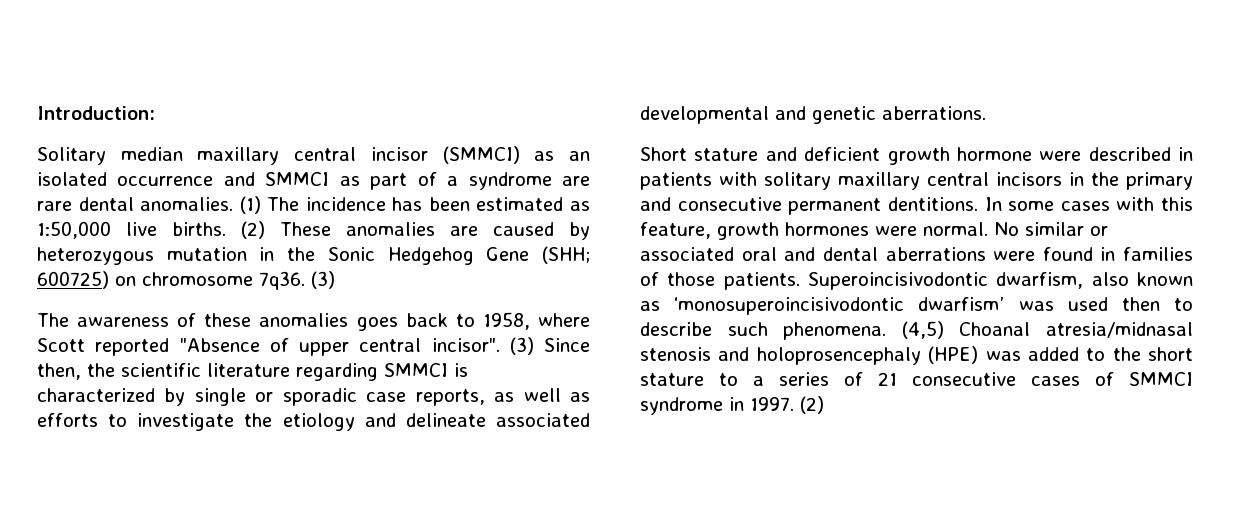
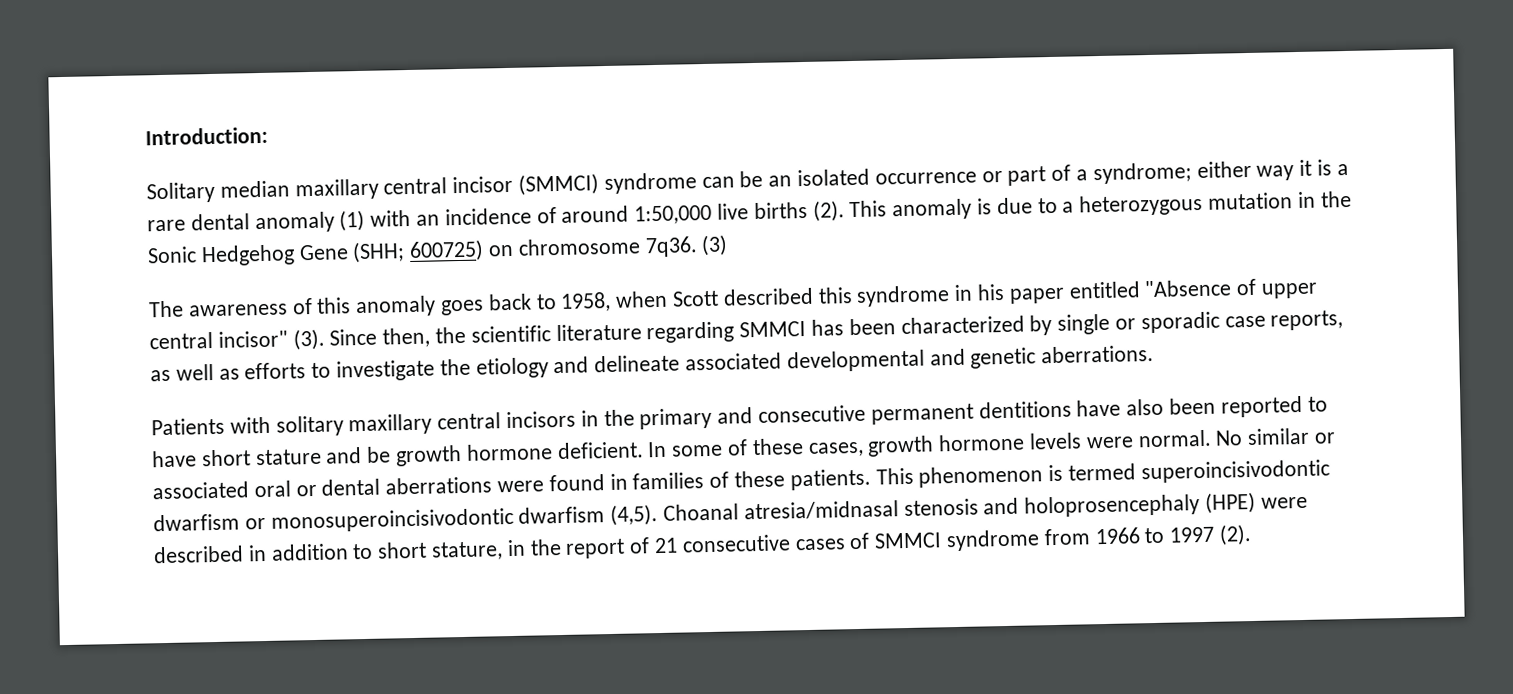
[534,151,590,161] [37,172,591,190] [37,196,590,214] [37,221,590,240] as an isolated occurrence and SMMCI as part of a syndrome are rare dental anomalies. (1) The incidence has been estimated as 1:50,000 live births. (2) These anomalies are caused by -> [603,159,1349,195] [147,197,1075,234] syndrome can be an isolated occurrence or part of a syndrome; either way it is a rare dental anomaly (1) with an incidence of around 1:50,000 live births (2). This anomaly is due to a
[204,313,349,327] these anomalies -> [316,295,437,318] this anomaly
[537,313,590,327] [37,338,170,356] where Scott reported -> [615,281,1141,308] when Scott described this syndrome in his paper entitled
[431,337,534,355] incisor". (3) -> [217,328,325,351] incisor" (3).
[454,363,468,377] is -> [811,318,896,336] has been
[640,147,1193,165] [640,172,712,190] Short stature and deficient growth hormone were described in patients -> [151,417,225,436] Patients
[887,197,1193,211] [640,222,869,240] dentitions. In some cases with this feature, growth hormones -> [978,395,1328,419] [151,432,1083,468] dentitions have also been reported to have short stature and be growth hormone deficient. In some of these cases, growth hormone levels
[784,247,816,261] and -> [295,484,317,497] or
[667,272,1193,290] [640,297,1193,315] [640,321,944,340] those patients. Superoincisivodontic dwarfism, also known as ‘monosuperoincisivodontic dwarfism’ was used then to describe such phenomena. (4,5) -> [734,459,1330,491] [153,504,659,533] these patients. This phenomenon is termed superoincisivodontic dwarfism or monosuperoincisivodontic dwarfism (4,5).
[985,347,1193,361] [640,372,829,386] was added to the short stature to a series -> [1260,496,1308,509] [153,538,626,564] were described in addition to short stature, in the report
[729,396,824,414] in 1997. (2) -> [1043,524,1253,546] from 1966 to 1997 (2).

